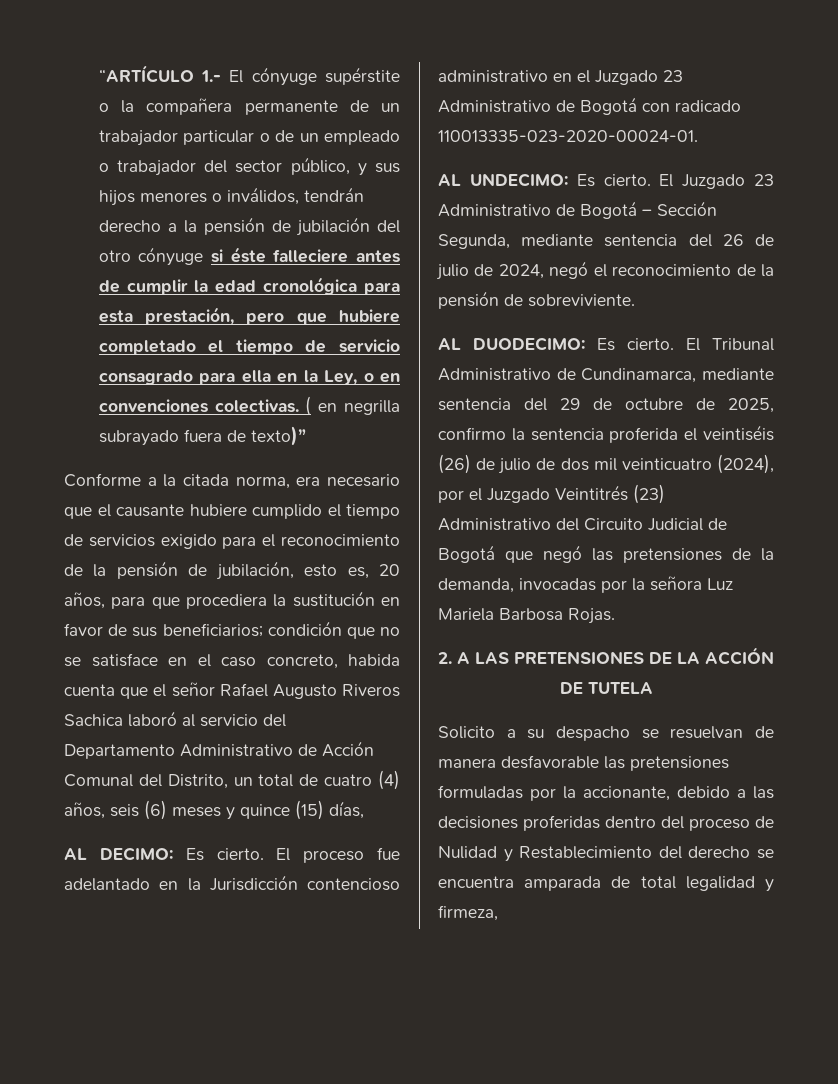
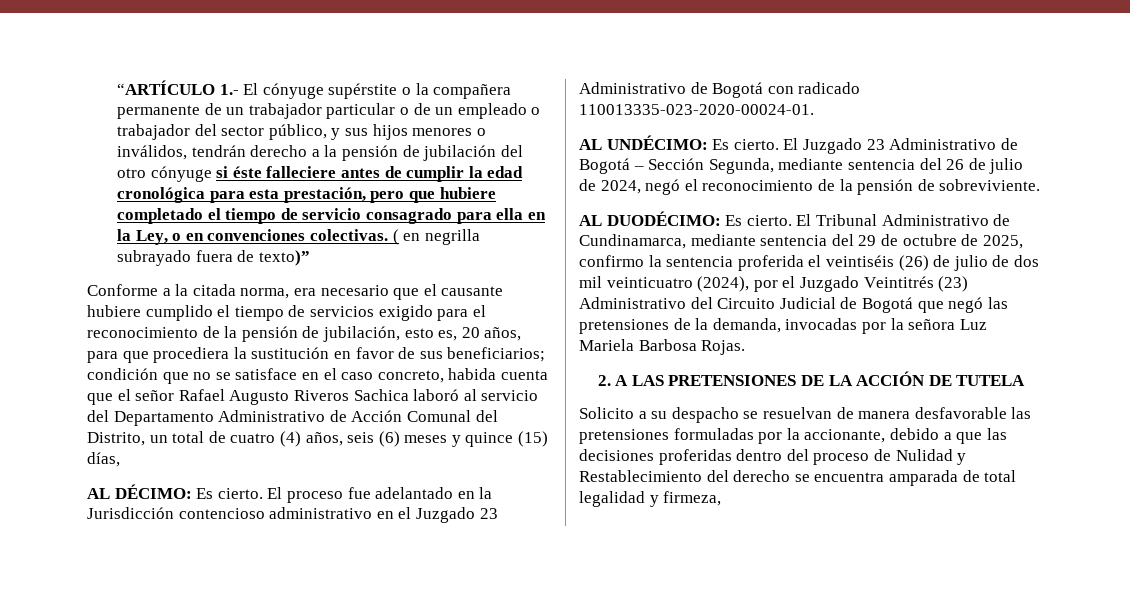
[99,847,173,861] DECIMO: -> [114,484,192,499] DÉCIMO:
[469,173,568,187] UNDECIMO: -> [606,135,708,150] UNDÉCIMO:
[473,337,585,351] DUODECIMO: -> [606,211,721,226] DUODÉCIMO:
(746, 793) none -> [956,432,983,444] que

